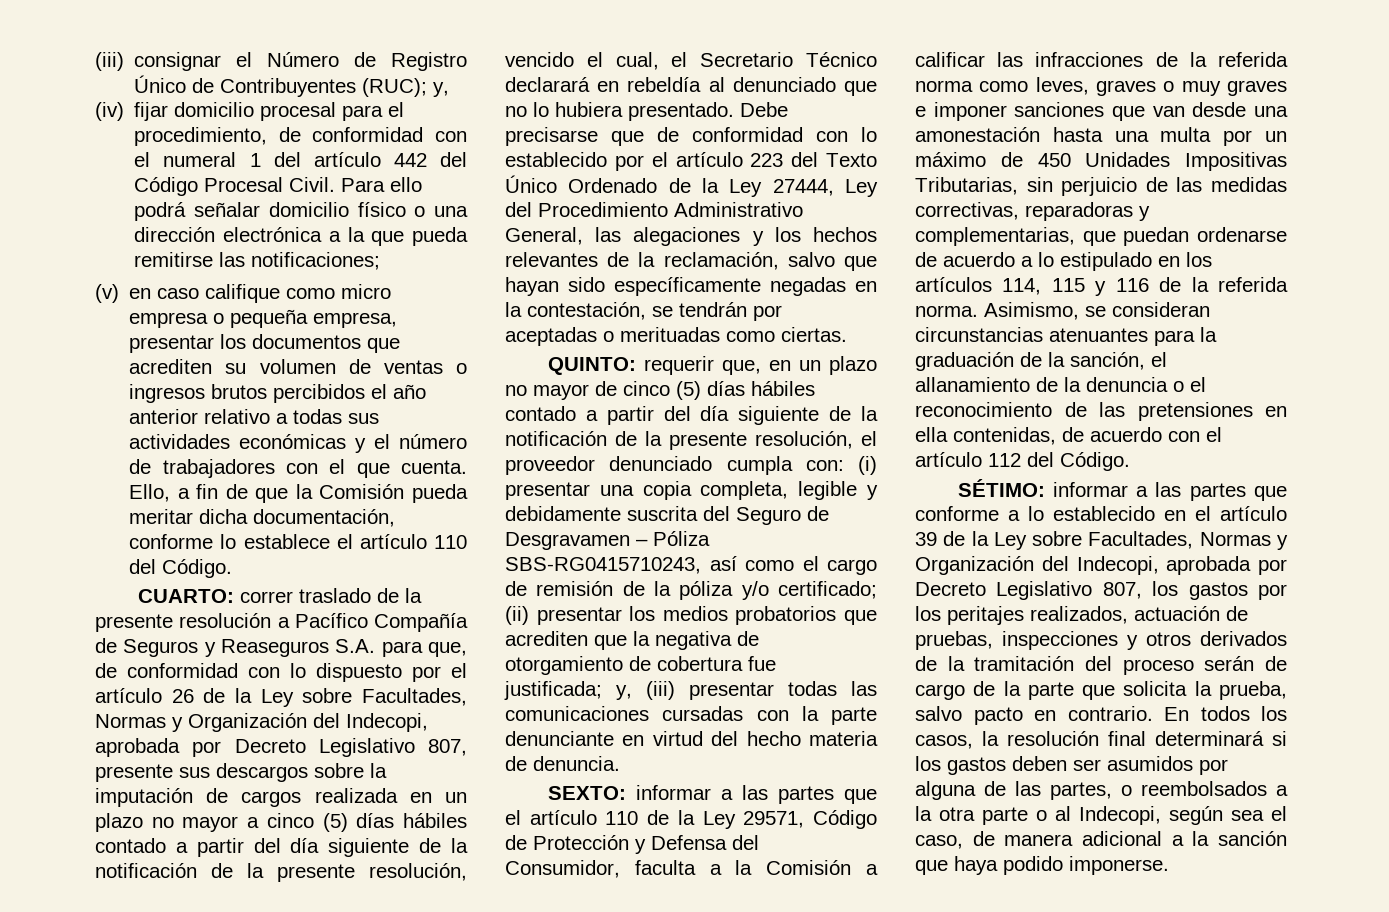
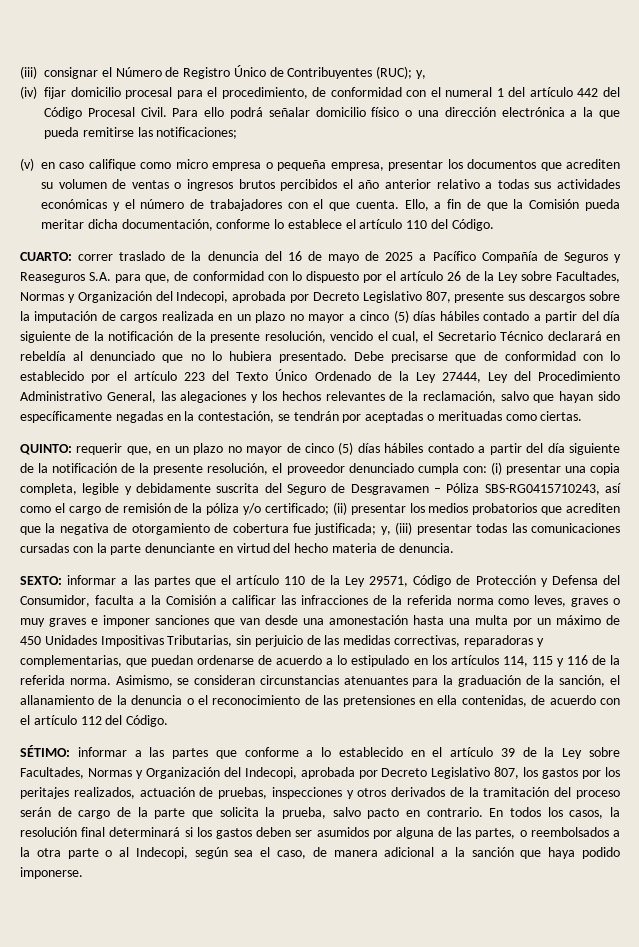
[95,613,272,632] presente resolución -> [207,251,414,263] denuncia del 16 de mayo de 2025

